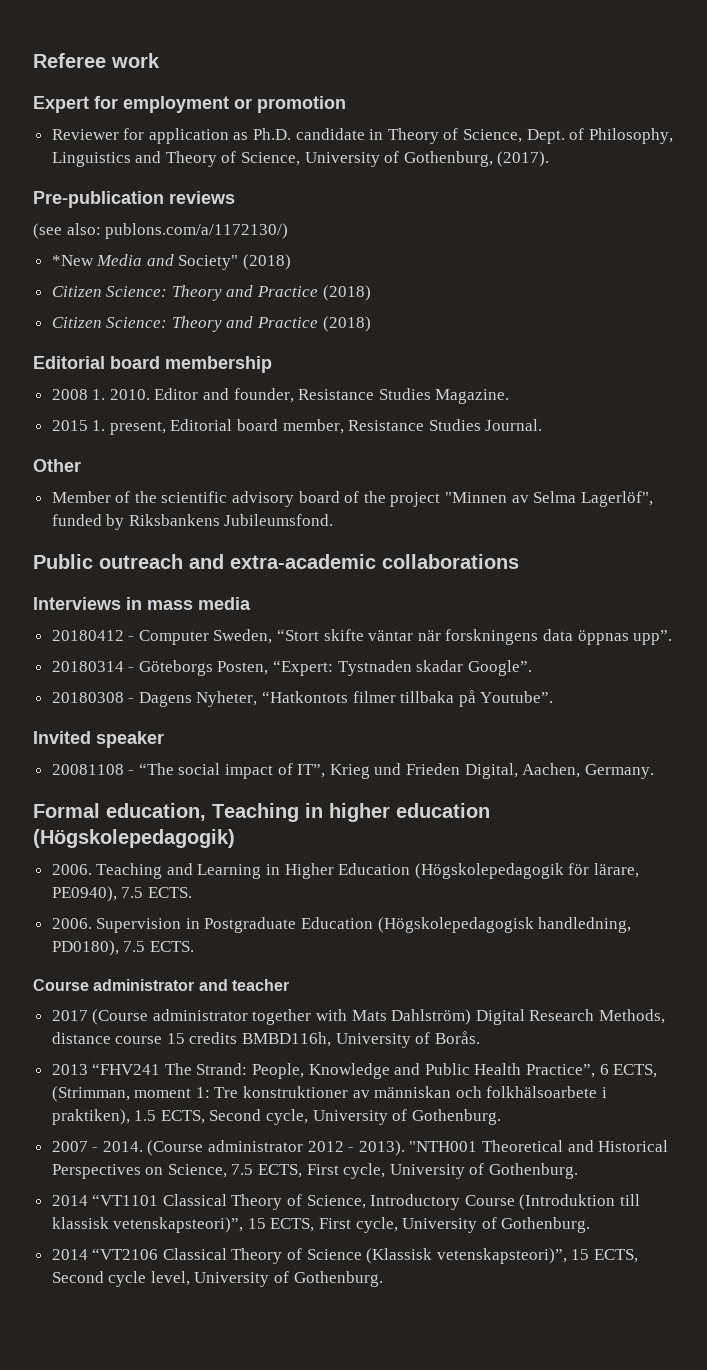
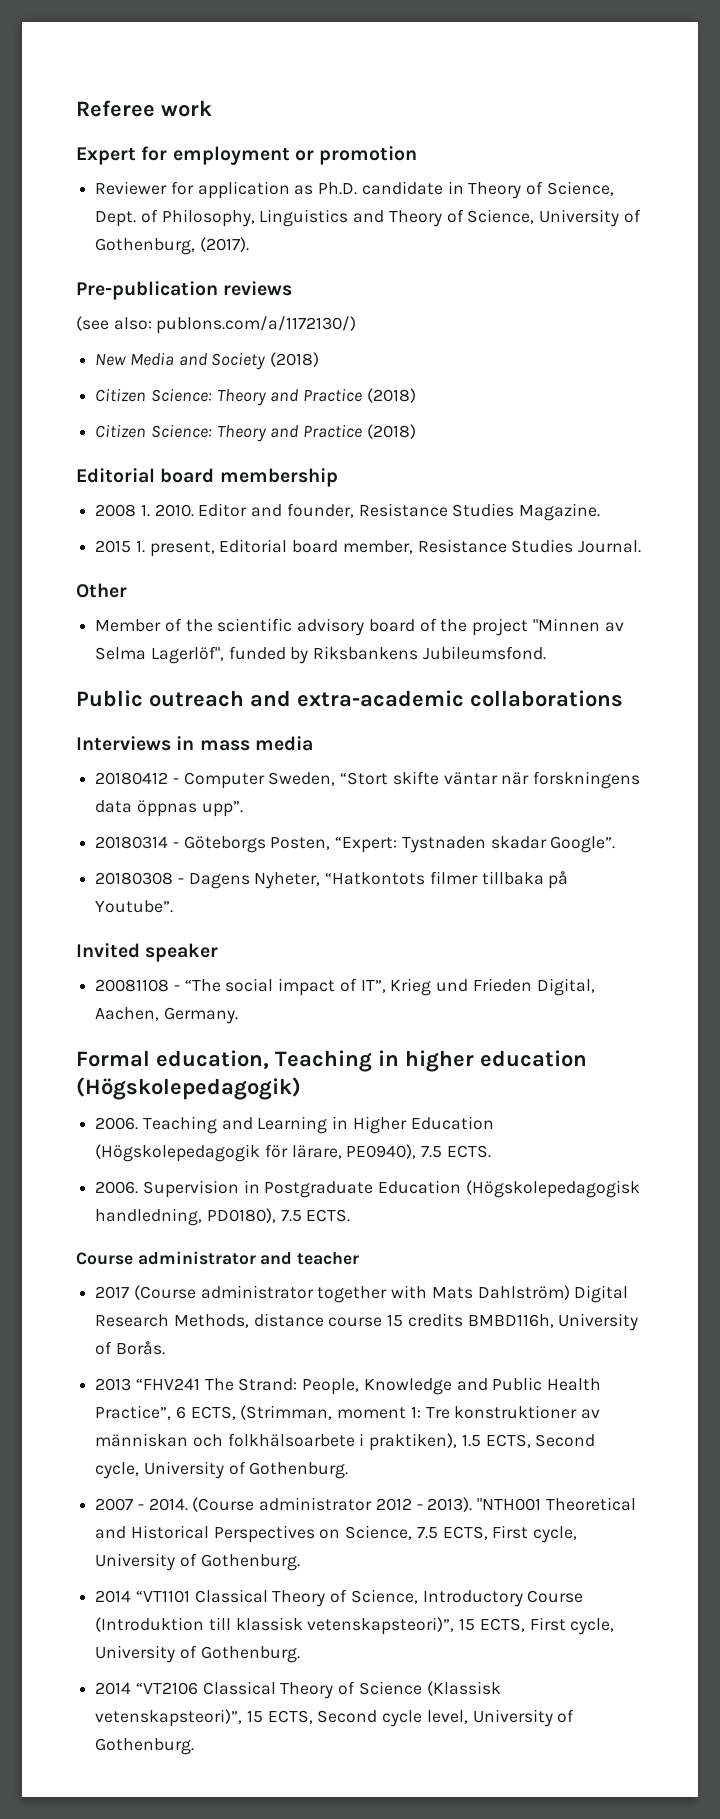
[51,255,94,266] *New -> [95,354,127,366] New
[178,255,239,270] Society" -> [211,352,266,370] Society

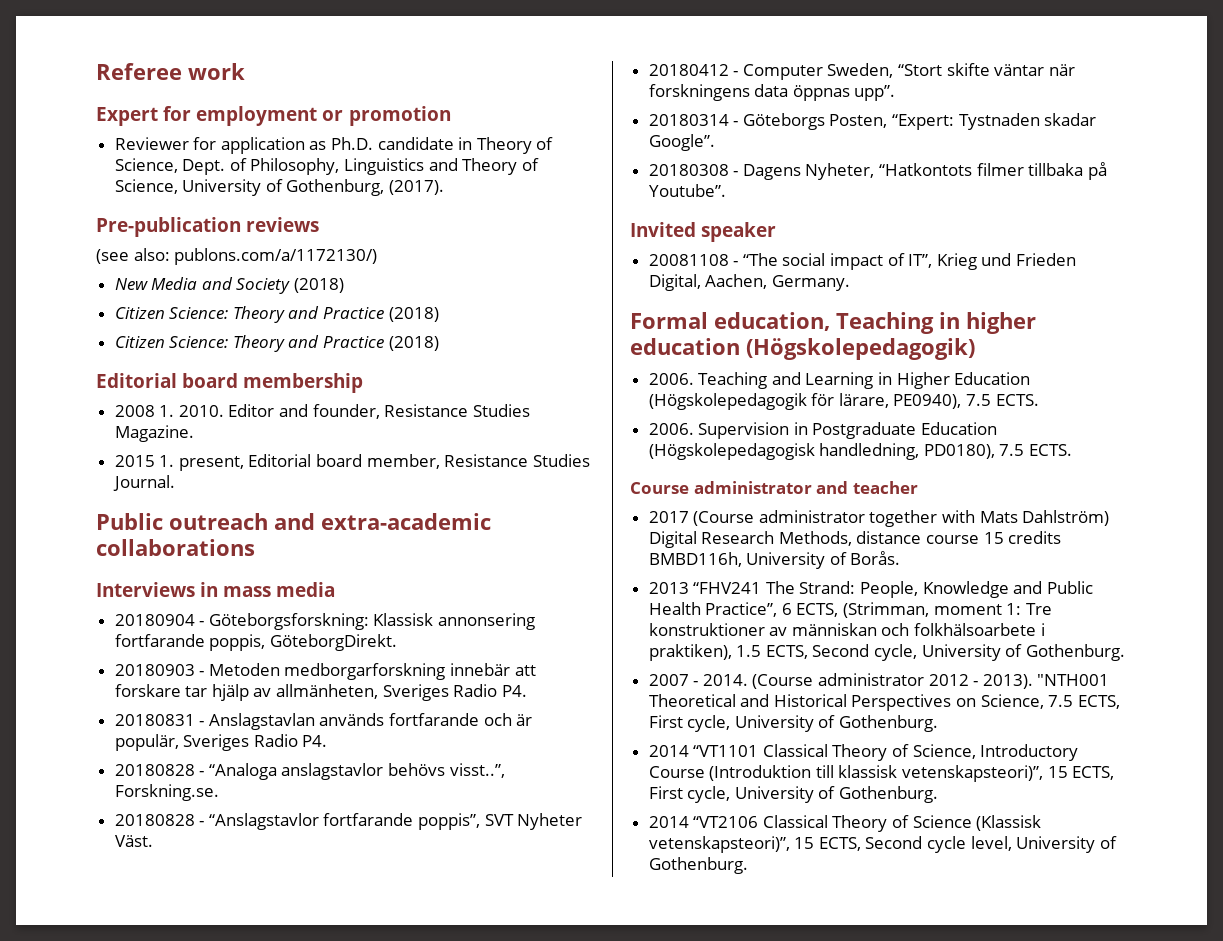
[76,583,127,598] [95,618,624,636] [95,646,546,664] // Other // Member of the scientific advisory board of the project "Minnen av Selma Lagerlöf", funded by Riksbankens Jubileumsfond. -> (175, 483) none
(313, 743) none -> [114,613,536,630] [114,634,397,651] [114,663,536,680] [114,684,527,701] [114,713,533,730] [114,734,328,751] [114,763,505,780] [114,784,219,801] [114,813,583,830] [114,835,153,847] // 20180904 - Göteborgsforskning: Klassisk annonsering fortfarande poppis, GöteborgDirekt. // 20180903 - Metoden medborgarforskning innebär att forskare tar hjälp av allmänheten, Sveriges Radio P4. // 20180831 - Anslagstavlan används fortfarande och är populär, Sveriges Radio P4. // 20180828 - “Analoga anslagstavlor behövs visst..”, Forskning.se. // 20180828 - “Anslagstavlor fortfarande poppis”, SVT Nyheter Väst.

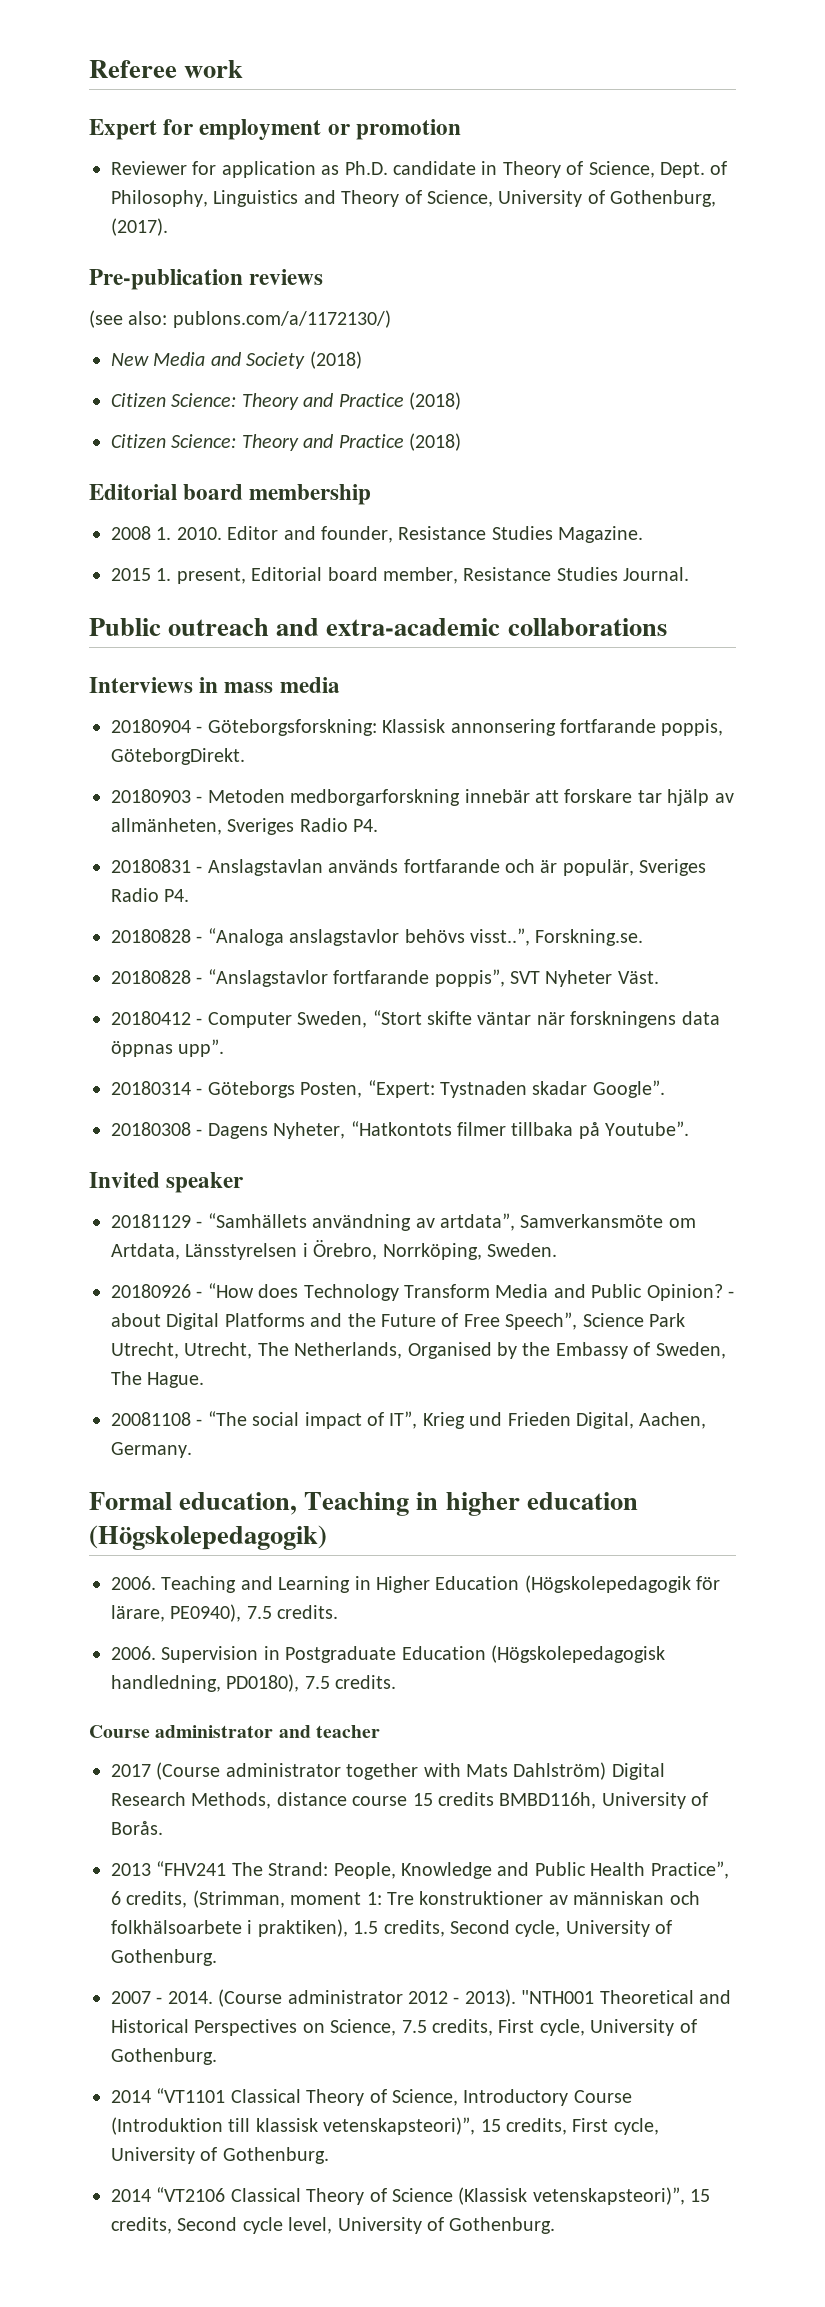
(777, 232) none -> [111,1213,696,1231] [111,1240,557,1260] [111,1283,734,1301] [111,1312,685,1330] [111,1342,726,1359] [111,1371,205,1388] // 20181129 - “Samhällets användning av artdata”, Samverkansmöte om Artdata, Länsstyrelsen i Örebro, Norrköping, Sweden. // 20180926 - “How does Technology Transform Media and Public Opinion? - about Digital Platforms and the Future of Free Speech”, Science Park Utrecht, Utrecht, The Netherlands, Organised by the Embassy of Sweden, The Hague.
[995,394,1039,406] ECTS. -> [277,1605,339,1619] credits.
[1029,444,1073,456] ECTS. -> [335,1675,397,1689] credits.
[796,603,839,617] ECTS, -> [126,1891,188,1908] credits,
[765,645,808,659] ECTS, -> [383,1920,445,1937] credits,
[1077,695,1120,709] ECTS, -> [432,2019,493,2036] credits,
[1072,766,1115,780] ECTS, -> [506,2118,567,2135] credits,
[818,837,861,851] ECTS, -> [111,2217,172,2234] credits,

